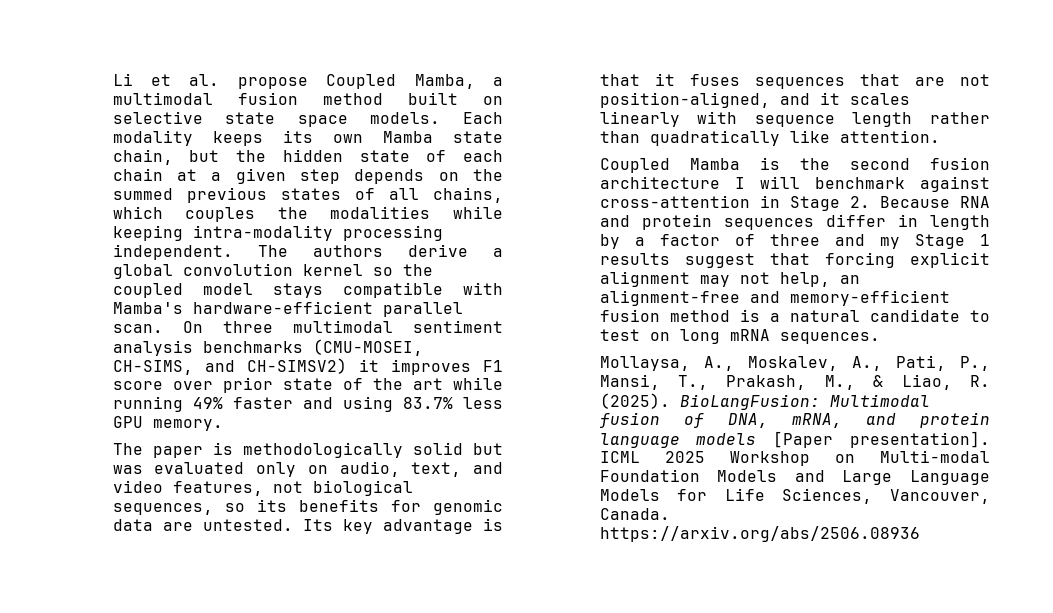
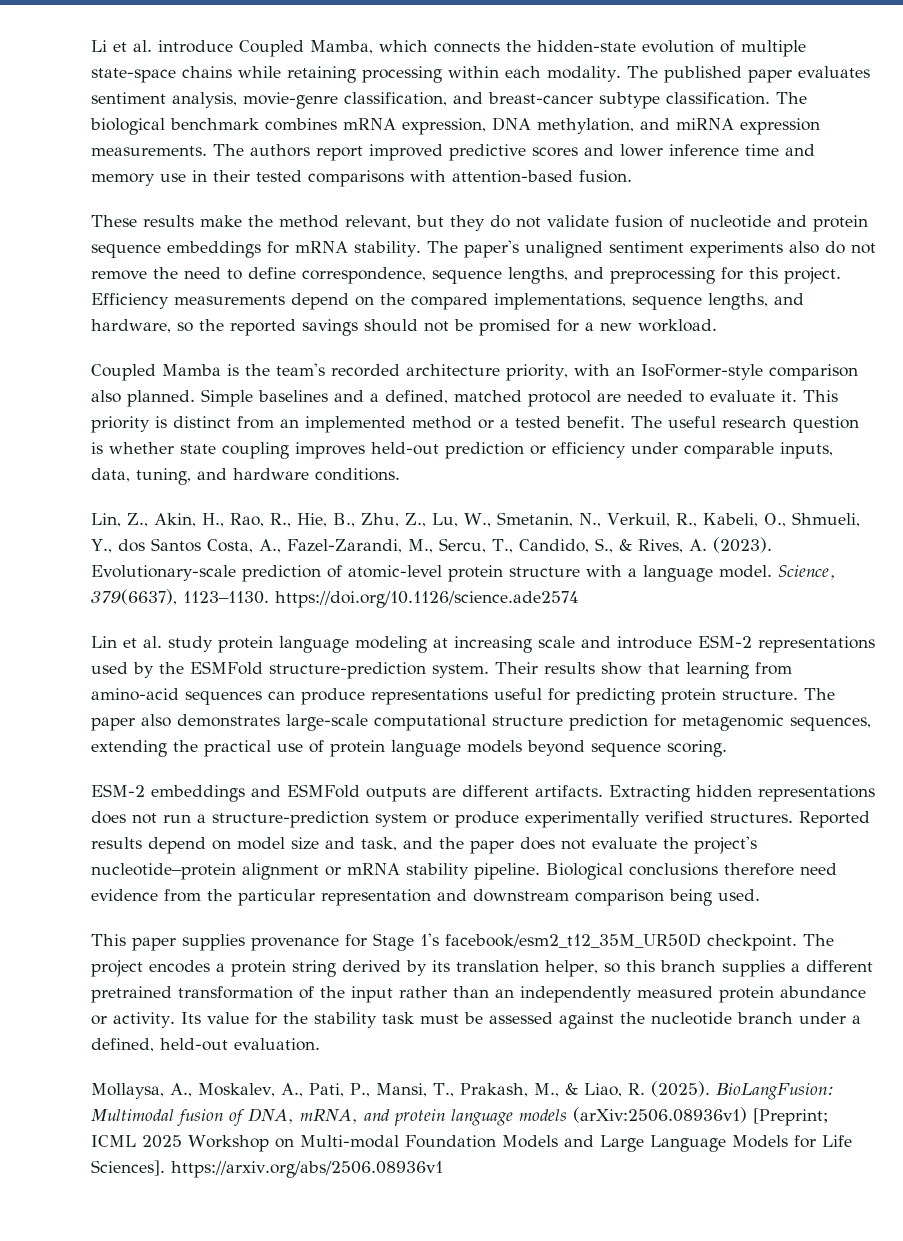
[237,77,308,89] propose -> [158,40,234,53] introduce
[493,77,503,86] [112,92,503,105] [112,111,503,127] [112,130,504,146] [112,149,504,165] [112,168,503,184] [112,187,504,203] [112,206,503,222] [112,225,443,241] [112,244,503,260] [112,263,433,279] [112,282,503,298] [112,301,463,317] [112,320,503,333] [112,339,423,356] [112,358,504,375] [112,377,503,393] [112,396,503,412] [112,416,223,431] [112,442,503,458] [112,461,504,477] [112,480,413,496] [112,499,503,515] [112,518,503,534] [599,73,990,89] [599,92,910,108] [599,111,990,127] [599,130,940,146] [599,157,990,173] [599,176,990,192] [599,195,990,211] [599,214,990,230] [599,234,990,249] [599,252,990,268] [599,271,860,287] [599,290,950,306] [599,309,990,322] [599,329,880,344] a multimodal fusion method built on selective state space models. Each modality keeps its own Mamba state chain, but the hidden state of each chain at a given step depends on the summed previous states of all chains, which couples the modalities while keeping intra-modality processing independent. The authors derive a global convolution kernel so the coupled model stays compatible with Mamba's hardware-efficient parallel scan. On three multimodal sentiment analysis benchmarks (CMU-MOSEI, CH-SIMS, and CH-SIMSV2) it improves F1 score over prior state of the art while running 49% faster and using 83.7% less GPU memory. // The paper is methodologically solid but was evaluated only on audio, text, and video features, not biological sequences, so its benefits for genomic data are untested. Its key advantage is that it fuses sequences that are not position-aligned, and it scales linearly with sequence length rather than quadratically like attention. // Coupled Mamba is the second fusion architecture I will benchmark against cross-attention in Stage 2. Because RNA and protein sequences differ in length by a factor of three and my Stage 1 results suggest that forcing explicit alignment may not help, an alignment-free and memory-efficient fusion method is a natural candidate to test on long mRNA sequences. -> [379,40,807,57] [91,66,871,83] [91,92,808,109] [90,117,821,135] [91,144,816,161] [91,170,633,187] [91,215,869,232] [91,240,877,258] [91,267,842,284] [91,293,805,310] [91,319,718,336] [91,363,859,381] [91,389,839,407] [91,416,860,433] [91,442,834,459] [91,468,401,485] [91,512,860,527] [91,537,772,553] [91,565,837,582] [91,589,580,608] [91,635,876,653] [91,661,793,679] [91,688,836,705] [91,714,872,731] [91,740,728,757] [91,784,876,802] [91,811,871,828] [91,836,758,854] [91,863,838,880] [91,889,761,906] [91,933,835,951] [91,960,874,977] [91,986,867,1003] [91,1012,862,1029] [91,1038,321,1052] which connects the hidden-state evolution of multiple state-space chains while retaining processing within each modality. The published paper evaluates sentiment analysis, movie-genre classification, and breast-cancer subtype classification. The biological benchmark combines mRNA expression, DNA methylation, and miRNA expression measurements. The authors report improved predictive scores and lower inference time and memory use in their tested comparisons with attention-based fusion. // These results make the method relevant, but they do not validate fusion of nucleotide and protein sequence embeddings for mRNA stability. The paper's unaligned sentiment experiments also do not remove the need to define correspondence, sequence lengths, and preprocessing for this project. Efficiency measurements depend on the compared implementations, sequence lengths, and hardware, so the reported savings should not be promised for a new workload. // Coupled Mamba is the team's recorded architecture priority, with an IsoFormer-style comparison also planned. Simple baselines and a defined, matched protocol are needed to evaluate it. This priority is distinct from an implemented method or a tested benefit. The useful research question is whether state coupling improves held-out prediction or efficiency under comparable inputs, data, tuning, and hardware conditions. // Lin, Z., Akin, H., Rao, R., Hie, B., Zhu, Z., Lu, W., Smetanin, N., Verkuil, R., Kabeli, O., Shmueli, Y., dos Santos Costa, A., Fazel-Zarandi, M., Sercu, T., Candido, S., & Rives, A. (2023). Evolutionary-scale prediction of atomic-level protein structure with a language model. Science, 379(6637), 1123–1130. https://doi.org/10.1126/science.ade2574 // Lin et al. study protein language modeling at increasing scale and introduce ESM-2 representations used by the ESMFold structure-prediction system. Their results show that learning from amino-acid sequences can produce representations useful for predicting protein structure. The paper also demonstrates large-scale computational structure prediction for metagenomic sequences, extending the practical use of protein language models beyond sequence scoring. // ESM-2 embeddings and ESMFold outputs are different artifacts. Extracting hidden representations does not run a structure-prediction system or produce experimentally verified structures. Reported results depend on model size and task, and the paper does not evaluate the project's nucleotide–protein alignment or mRNA stability pipeline. Biological conclusions therefore need evidence from the particular representation and downstream comparison being used. // This paper supplies provenance for Stage 1's facebook/esm2_t12_35M_UR50D checkpoint. The project encodes a protein string derived by its translation helper, so this branch supplies a different pretrained transformation of the input rather than an independently measured protein abundance or activity. Its value for the stability task must be assessed against the nucleotide branch under a defined, held-out evaluation.
[773,431,990,448] [Paper presentation]. -> [572,1107,828,1126] (arXiv:2506.08936v1) [Preprint;
[782,488,990,504] [599,508,670,520] [599,526,920,542] Sciences, Vancouver, Canada. https://arxiv.org/abs/2506.08936 -> [91,1160,444,1178] Sciences]. https://arxiv.org/abs/2506.08936v1

